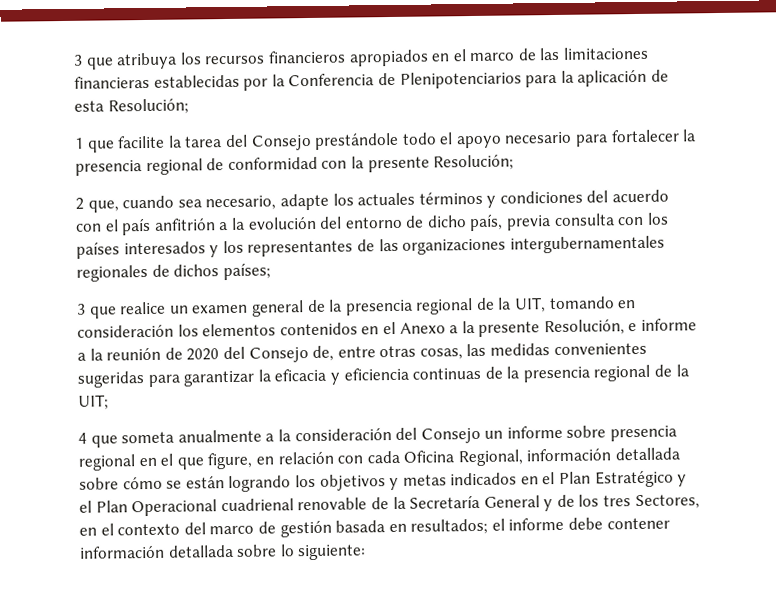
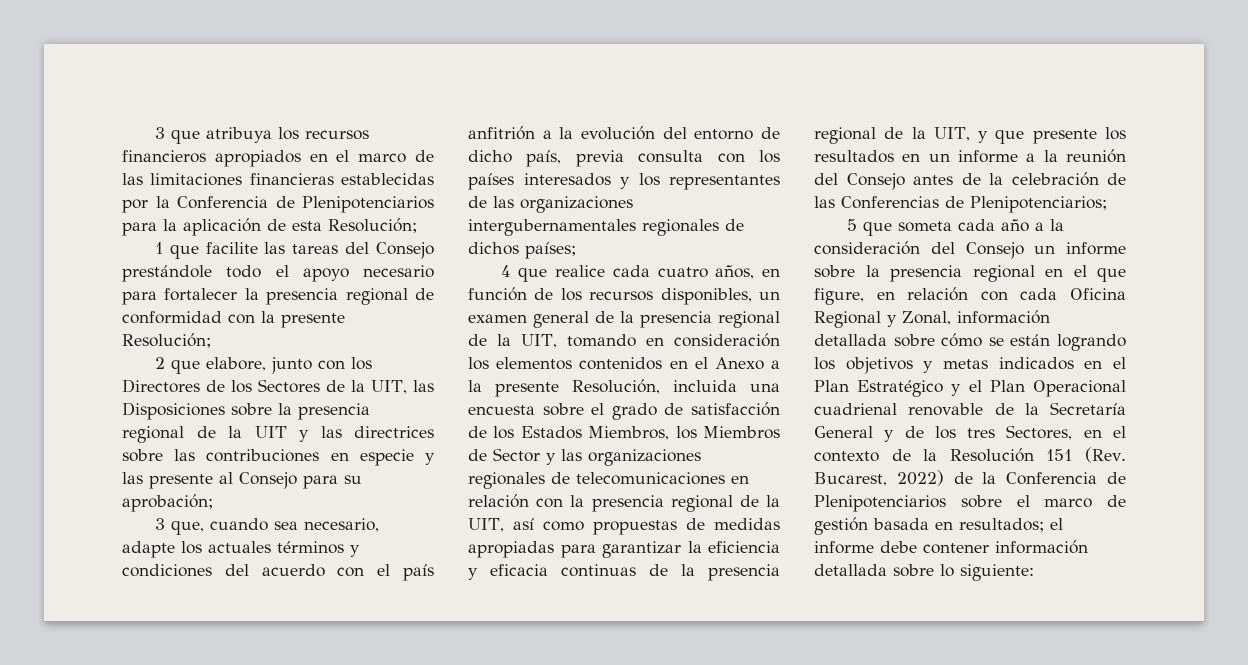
[167,135,223,148] la tarea -> [264,242,339,254] las tareas
(84, 203) none -> [170,357,372,374] [122,379,434,394] [122,402,370,420] [122,426,434,443] [122,449,435,466] [122,472,362,489] [122,494,213,512] [154,518,165,530] que elabore, junto con los Directores de los Sectores de la UIT, las Disposiciones sobre la presencia regional de la UIT y las directrices sobre las contribuciones en especie y las presente al Consejo para su aprobación; // 3
[77,303,86,315] 3 -> [500,265,511,277] 4
(167, 308) none -> [612,265,780,279] [468,287,752,305] cada cuatro años, en función de los recursos disponibles,
[628,318,698,332] [77,342,647,363] [77,367,409,388] e informe a la reunión de 2020 del Consejo de, entre otras cosas, las medidas convenientes sugeridas para garantizar la eficacia y eficiencia -> [673,380,780,392] [468,402,780,420] [468,426,780,440] [468,448,701,466] [468,472,749,489] [468,494,780,512] [468,518,780,535] [468,541,780,558] [468,564,548,580] incluida una encuesta sobre el grado de satisfacción de los Estados Miembros, los Miembros de Sector y las organizaciones regionales de telecomunicaciones en relación con la presencia regional de la UIT, así como propuestas de medidas apropiadas para garantizar la eficiencia y eficacia
[78,394,109,410] [78,429,262,448] UIT; // 4 que someta anualmente -> [933,127,1126,144] [814,149,1126,163] [814,172,1126,190] [814,196,1107,213] [846,219,1029,236] UIT, y que presente los resultados en un informe a la reunión del Consejo antes de la celebración de las Conferencias de Plenipotenciarios; // 5 que someta cada año
(607, 431) none -> [865,265,880,277] la
[457,449,524,467] Regional, -> [814,311,951,328] Regional y Zonal,
[183,522,206,535] del -> [891,447,1127,463] [814,470,1126,486] [814,495,1030,512] de la Resolución 151 (Rev. Bucarest, 2022) de la Conferencia de Plenipotenciarios sobre el

